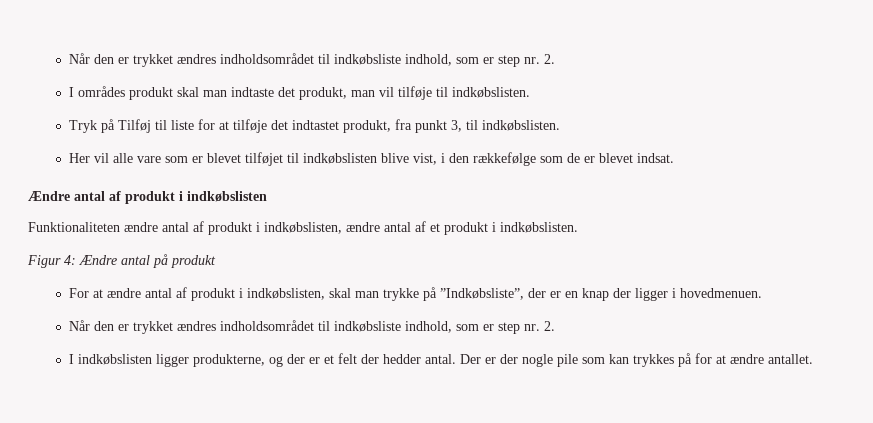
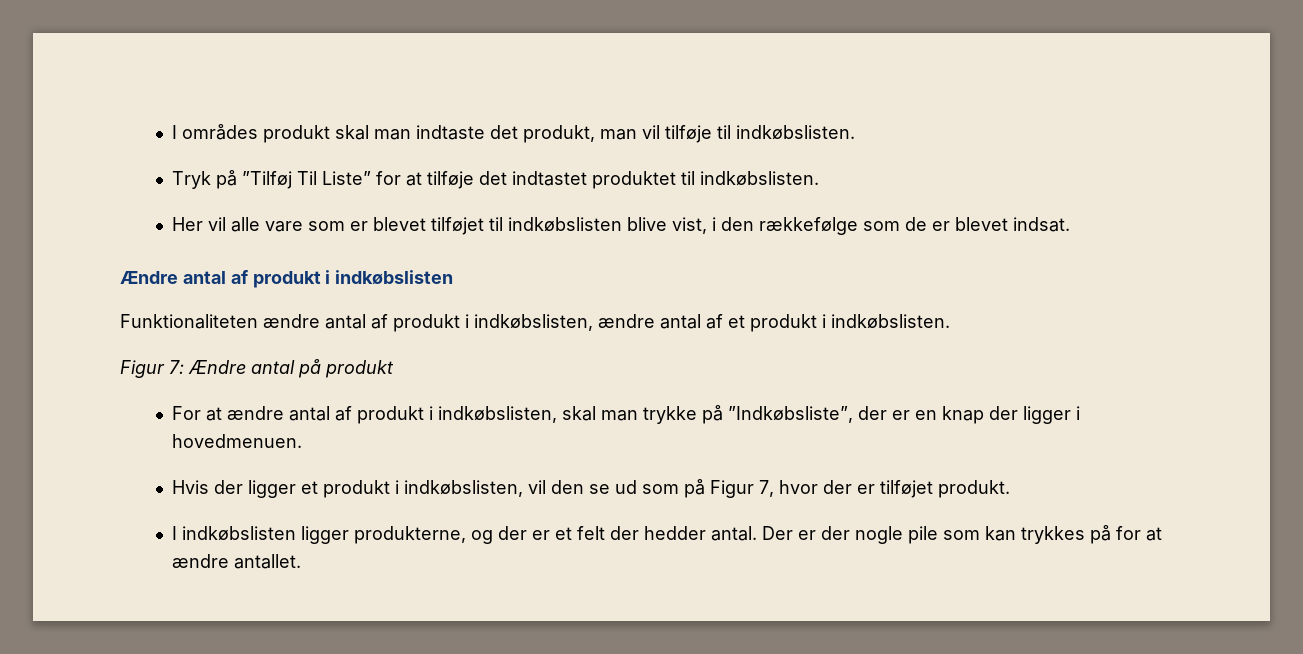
[69,53,556,67] Når den er trykket ændres indholdsområdet til indkøbsliste indhold, som er step nr. 2. // -> (172, 132) none
[118,119,195,133] Tilføj til liste -> [242,171,372,189] ”Tilføj Til Liste”
[343,119,463,133] produkt, fra punkt 3, -> [592,171,677,189] produktet
[64,255,76,265] 4: -> [169,360,184,374] 7:
[69,320,556,334] Når den er trykket ændres indholdsområdet til indkøbsliste indhold, som er step nr. 2. -> [172,479,1011,498] Hvis der ligger et produkt i indkøbslisten, vil den se ud som på Figur 7, hvor der er tilføjet produkt.

